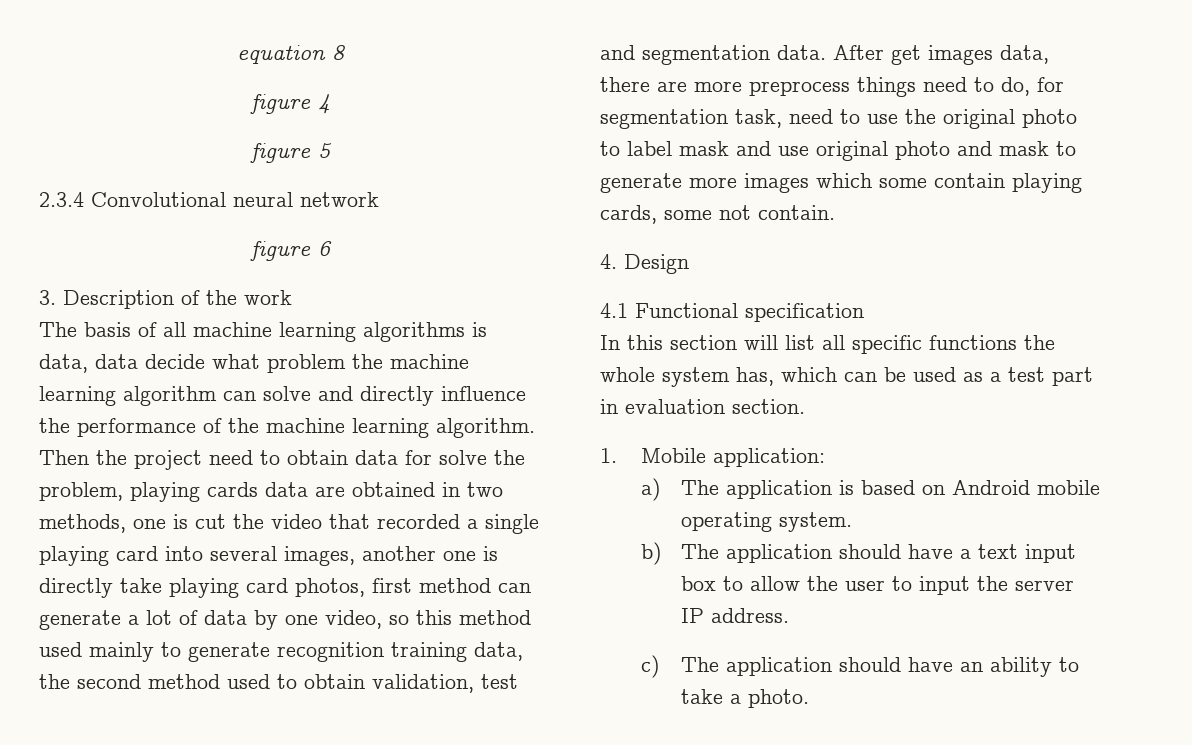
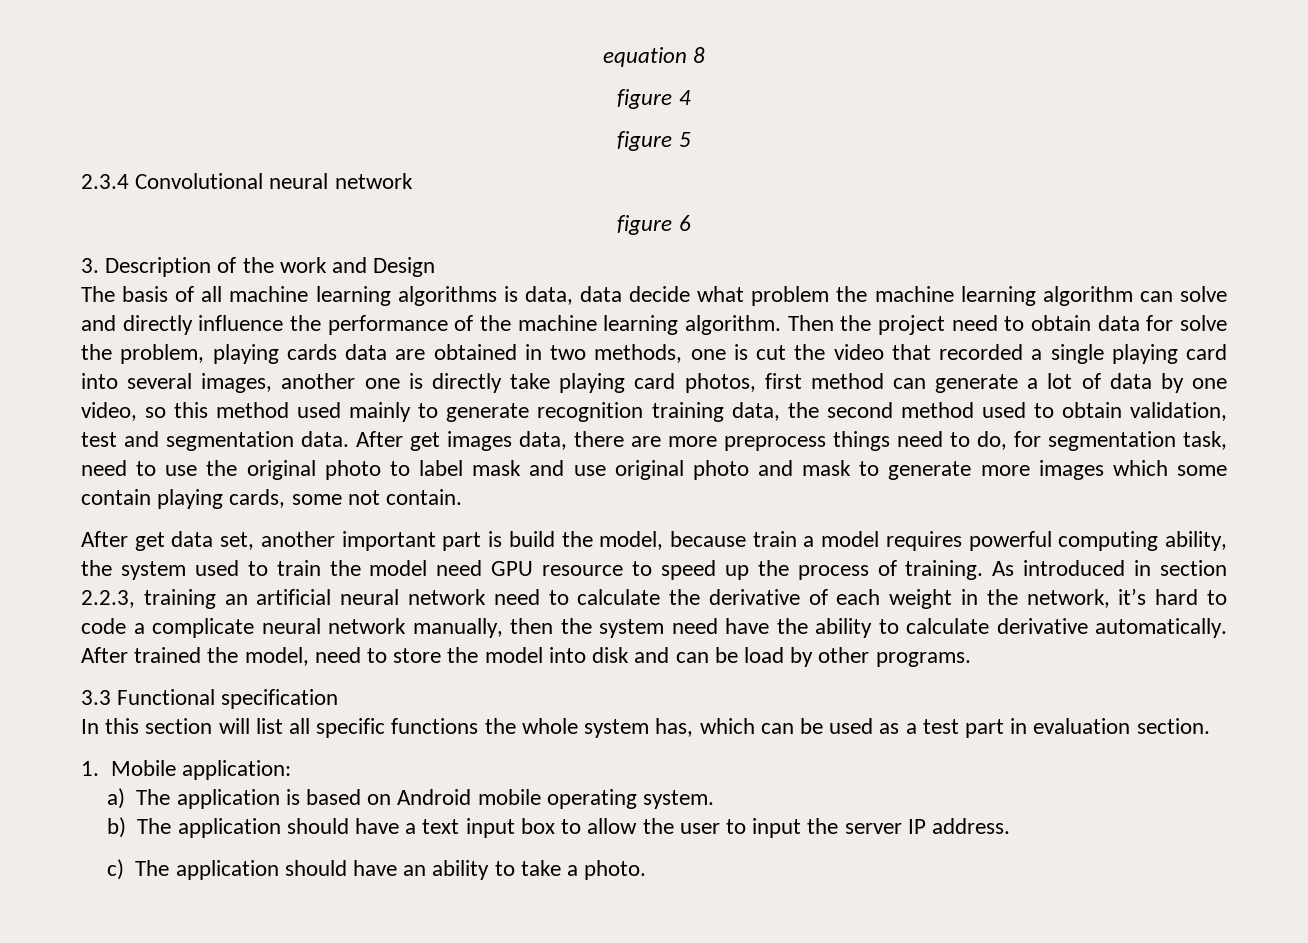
(292, 297) none -> [332,257,436,277] and Design
[600,254,689,274] [600,303,628,318] 4. Design // 4.1 -> [81,531,1227,551] [81,560,1227,580] [81,588,1228,609] [81,618,1227,638] [81,647,971,667] [81,690,111,705] After get data set, another important part is build the model, because train a model requires powerful computing ability, the system used to train the model need GPU resource to speed up the process of training. As introduced in section 2.2.3, training an artificial neural network need to calculate the derivative of each weight in the network, it’s hard to code a complicate neural network manually, then the system need have the ability to calculate derivative automatically. After trained the model, need to store the model into disk and can be load by other programs. // 3.3

